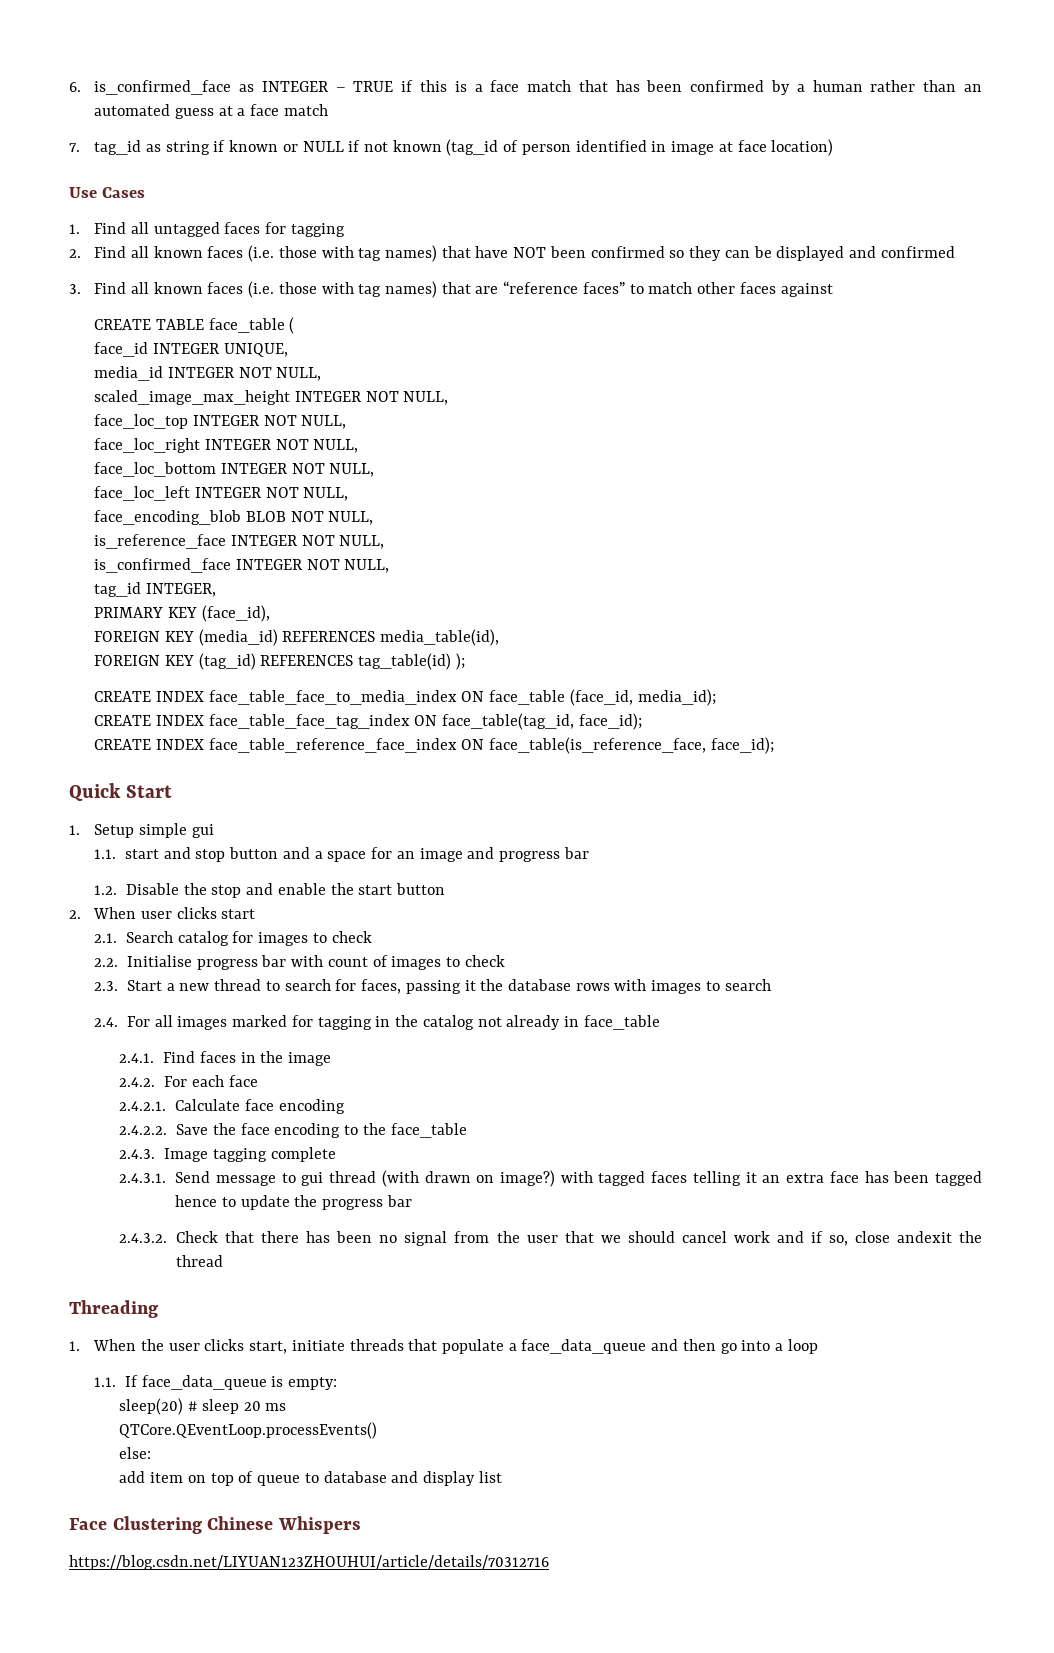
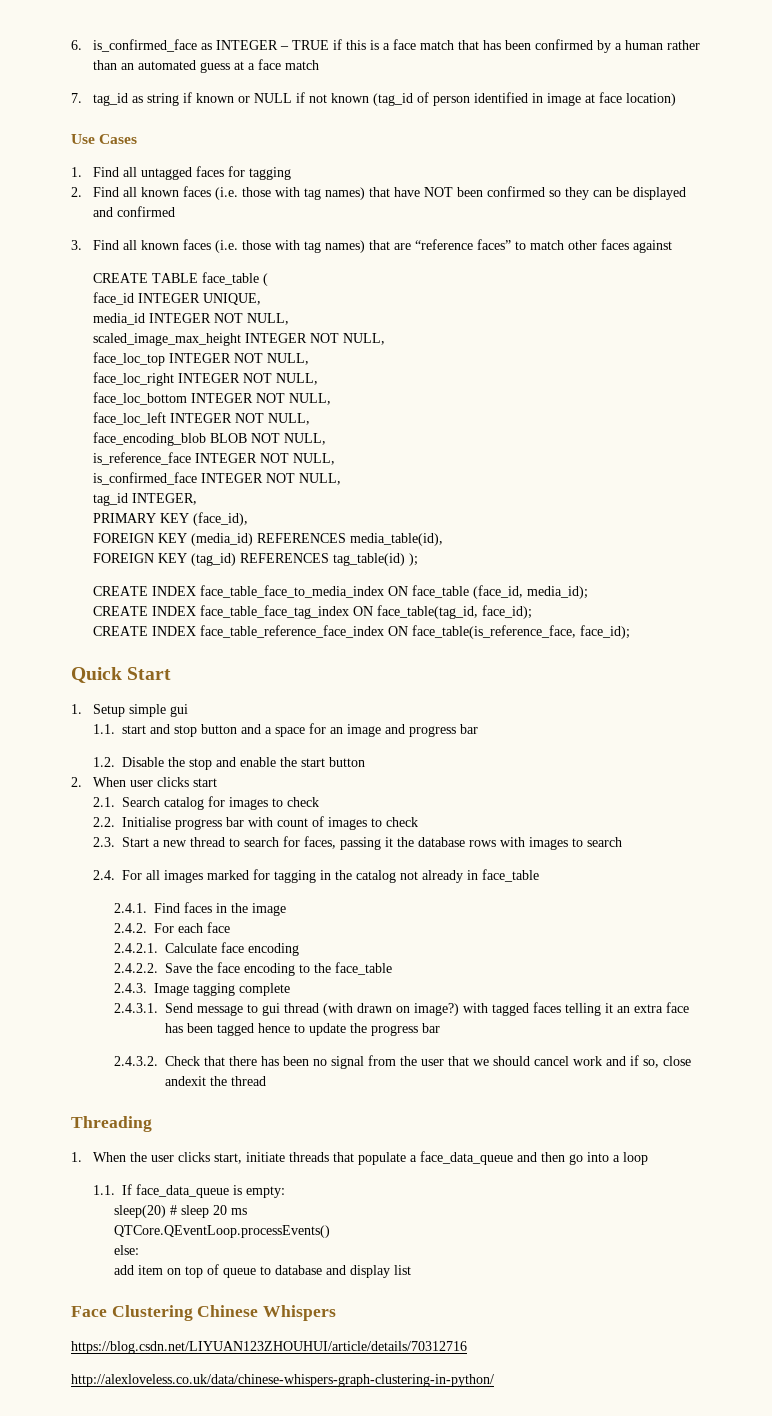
(549, 1562) none -> [71,1374,494,1387] // http://alexloveless.co.uk/data/chinese-whispers-graph-clustering-in-python/

